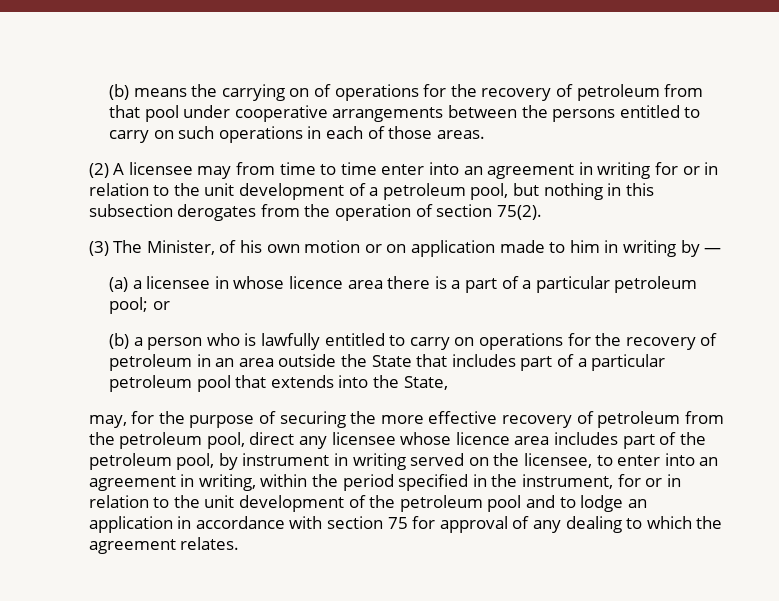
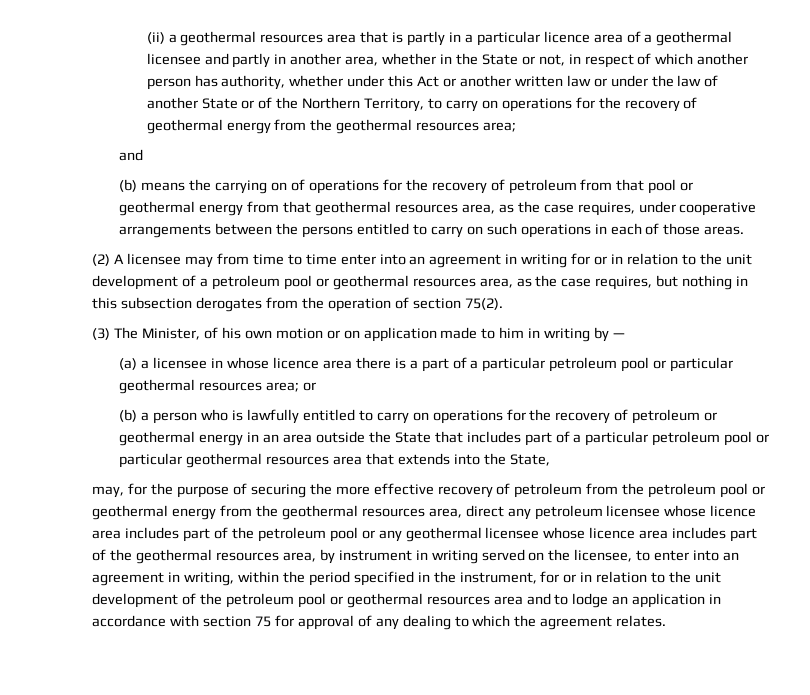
(109, 92) none -> [146,31,733,46] [146,53,749,68] [146,75,719,90] [146,97,698,112] [146,119,517,134] [119,149,144,161] (ii) a geothermal resources area that is partly in a particular licence area of a geothermal licensee and partly in another area, whether in the State or not, in respect of which another person has authority, whether under this Act or another written law or under the law of another State or of the Northern Territory, to carry on operations for the recovery of geothermal energy from the geothermal resources area; // and //
(179, 113) none -> [680,182,694,191] [119,201,635,216] or geothermal energy from that geothermal resources area, as the case requires,
[470,183,509,200] pool, -> [283,275,653,290] pool or geothermal resources area, as the case requires,
[109,297,149,314] pool; -> [621,357,734,372] [119,379,300,394] pool or particular geothermal resources area;
(193, 362) none -> [704,412,718,421] [119,431,244,446] or geothermal energy
(231, 383) none -> [756,434,770,443] [119,453,363,468] or particular geothermal resources area
[206,432,245,449] pool, -> [720,483,765,498] [92,505,462,520] pool or geothermal energy from the geothermal resources area,
(328, 442) none -> [534,505,603,520] petroleum
[176,453,215,470] pool, -> [329,527,758,542] [92,549,316,564] pool or any geothermal licensee whose licence area includes part of the geothermal resources area,
(522, 503) none -> [329,593,523,608] or geothermal resources area

